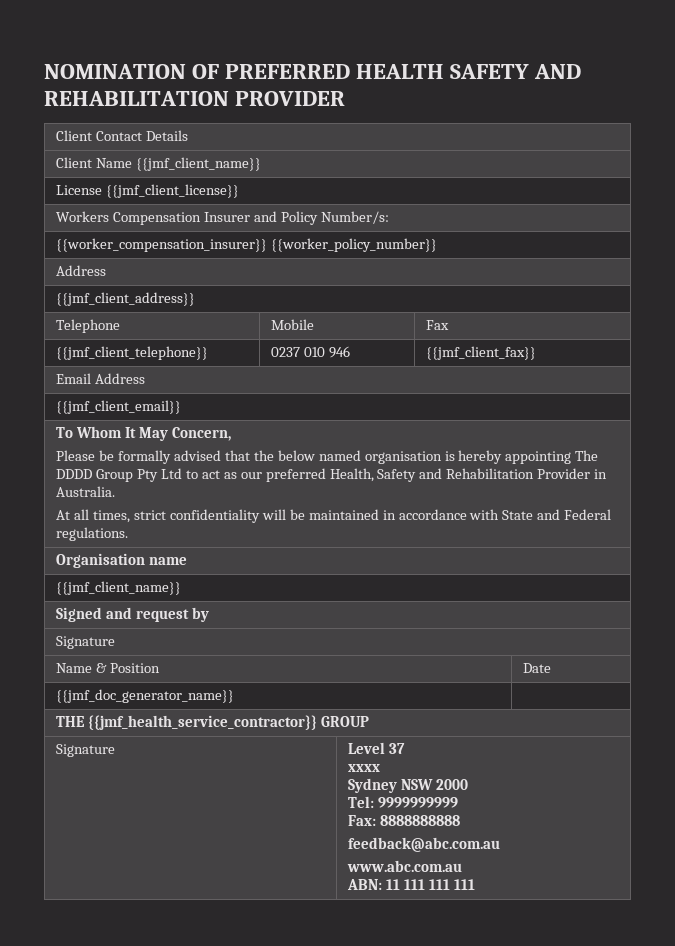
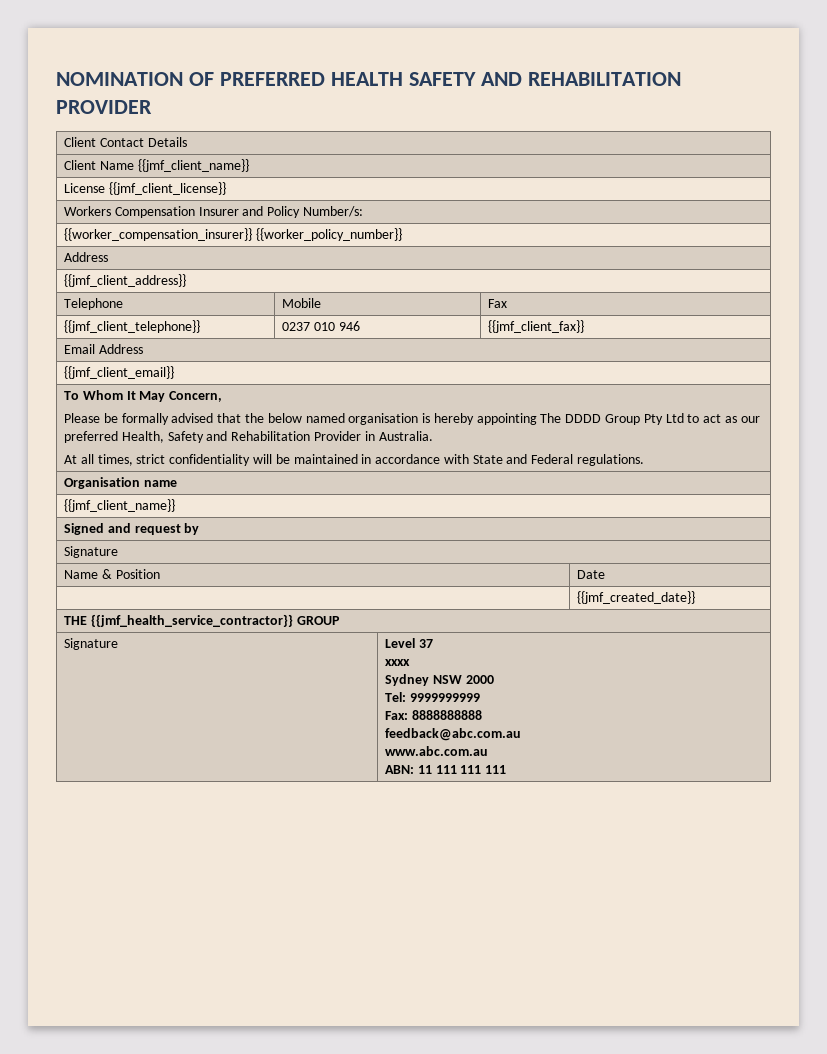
[56,689,235,703] {{jmf_doc_generator_name}} | -> [577,591,696,604] | {{jmf_created_date}}

